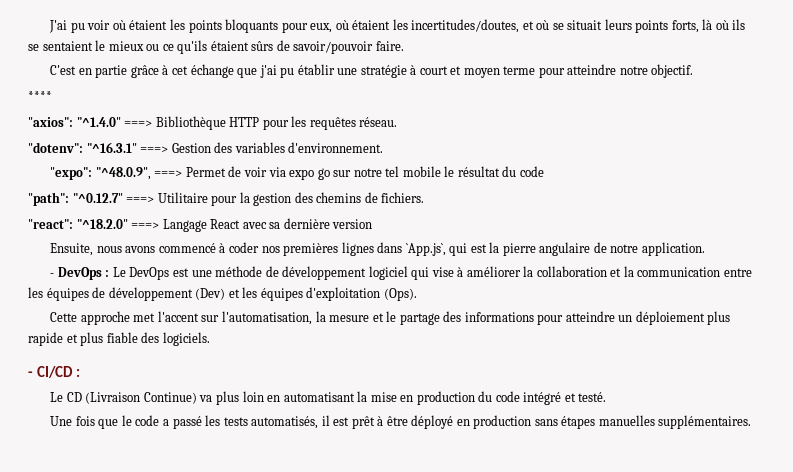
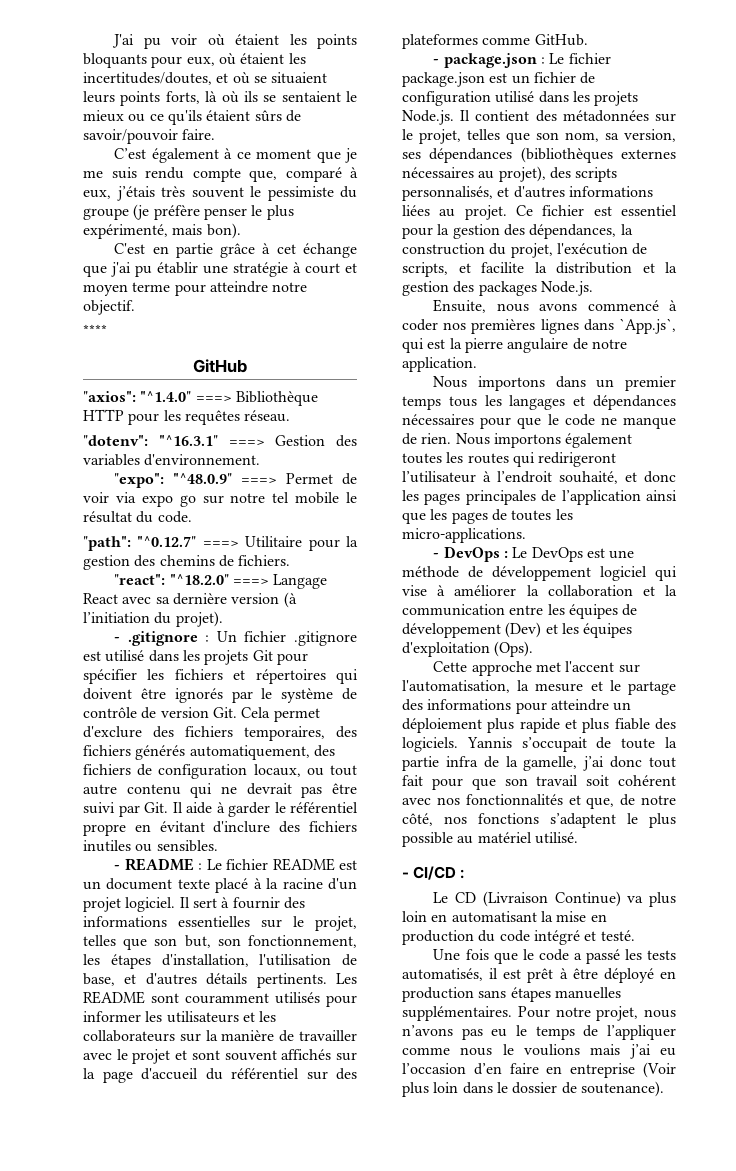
[567,20,603,30] situait -> [271,72,328,84] situaient
(404, 46) none -> [114,148,358,163] [83,167,358,182] [83,186,357,201] [83,204,294,220] [83,223,241,239] // C’est également à ce moment que je me suis rendu compte que, comparé à eux, j’étais très souvent le pessimiste du groupe (je préfère penser le plus expérimenté, mais bon).
(52, 96) none -> [193,359,247,373] // GitHub
[95,167,151,180] "^48.0.9", -> [173,473,233,484] "^48.0.9"
[519,166,544,177] code -> [157,511,192,523] code.
(373, 224) none -> [283,592,297,608] [83,611,223,627] [114,631,357,646] [83,650,308,665] [83,669,358,684] [83,688,357,703] [83,707,320,722] [83,726,357,741] [83,745,335,760] [83,764,357,779] [83,783,357,798] [83,802,358,817] [83,821,357,836] [83,840,218,852] [114,858,357,871] [83,878,357,893] [83,897,305,912] [83,916,357,931] [83,935,357,950] [83,954,357,969] [83,973,357,988] [83,991,357,1007] [83,1011,277,1023] [83,1030,357,1042] [83,1049,357,1064] [83,1068,357,1083] [402,34,588,49] [433,53,611,68] [402,72,596,87] [402,91,639,106] [402,110,676,125] [402,129,676,144] [402,147,676,163] [402,166,618,182] [402,186,653,201] [402,205,677,220] [402,224,633,239] [402,243,648,258] [402,262,677,277] [402,281,593,296] (à l’initiation du projet). // - .gitignore : Un fichier .gitignore est utilisé dans les projets Git pour spécifier les fichiers et répertoires qui doivent être ignorés par le système de contrôle de version Git. Cela permet d'exclure des fichiers temporaires, des fichiers générés automatiquement, des fichiers de configuration locaux, ou tout autre contenu qui ne devrait pas être suivi par Git. Il aide à garder le référentiel propre en évitant d'inclure des fichiers inutiles ou sensibles. // - README : Le fichier README est un document texte placé à la racine d'un projet logiciel. Il sert à fournir des informations essentielles sur le projet, telles que son but, son fonctionnement, les étapes d'installation, l'utilisation de base, et d'autres détails pertinents. Les README sont couramment utilisés pour informer les utilisateurs et les collaborateurs sur la manière de travailler avec le projet et sont souvent affichés sur la page d'accueil du référentiel sur des plateformes comme GitHub. // - package.json : Le fichier package.json est un fichier de configuration utilisé dans les projets Node.js. Il contient des métadonnées sur le projet, telles que son nom, sa version, ses dépendances (bibliothèques externes nécessaires au projet), des scripts personnalisés, et d'autres informations liées au projet. Ce fichier est essentiel pour la gestion des dépendances, la construction du projet, l'exécution de scripts, et facilite la distribution et la gestion des packages Node.js.
(705, 249) none -> [433,376,676,391] [402,395,676,410] [402,414,676,429] [402,433,633,448] [402,452,617,467] [402,471,676,484] [402,490,677,505] [402,509,573,524] [402,528,526,543] // Nous importons dans un premier temps tous les langages et dépendances nécessaires pour que le code ne manque de rien. Nous importons également toutes les routes qui redirigeront l’utilisateur à l’endroit souhaité, et donc les pages principales de l’application ainsi que les pages de toutes les micro-applications.
(210, 339) none -> [466,737,677,752] [402,756,676,771] [402,775,676,790] [402,794,676,809] [402,813,676,828] [402,832,578,847] Yannis s’occupait de toute la partie infra de la gamelle, j’ai donc tout fait pour que son travail soit cohérent avec nos fonctionnalités et que, de notre côté, nos fonctions s’adaptent le plus possible au matériel utilisé.
(752, 422) none -> [517,1006,676,1021] [402,1025,676,1040] [402,1044,676,1059] [402,1062,676,1078] [402,1081,664,1097] Pour notre projet, nous n’avons pas eu le temps de l’appliquer comme nous le voulions mais j’ai eu l’occasion d’en faire en entreprise (Voir plus loin dans le dossier de soutenance).

